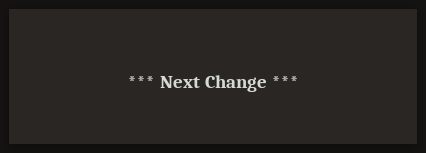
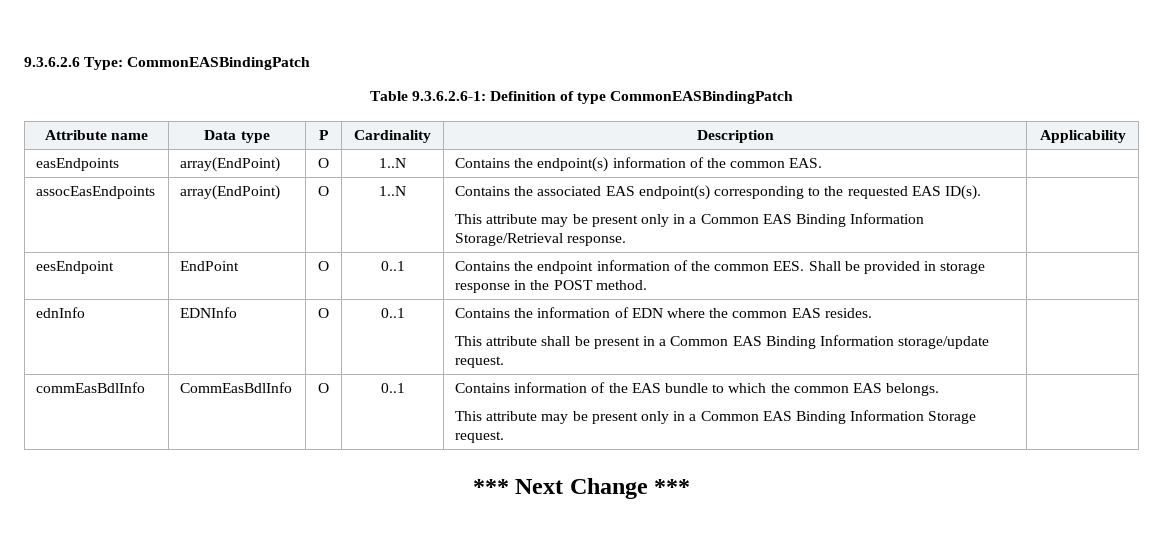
(127, 82) none -> [24,57,311,70] [369,91,794,104] [44,130,149,140] [204,130,270,143] [319,130,329,140] [354,130,431,143] [696,130,774,143] [1039,130,1126,143] [36,158,120,171] [180,157,281,172] [318,158,329,168] [379,158,406,168] [455,157,823,172] [36,186,156,199] [180,185,281,200] [318,186,329,196] [379,186,406,196] [455,185,981,200] [455,213,925,227] [455,233,627,246] [36,261,115,274] [180,261,240,271] [318,261,329,271] [380,261,405,271] [455,260,986,274] [455,280,647,293] [36,307,86,318] [180,307,238,318] [318,308,329,318] [380,308,405,318] [455,307,872,318] [455,335,990,349] [455,356,505,368] [36,382,146,393] [180,382,293,393] [318,383,329,393] [380,383,405,393] [455,382,940,396] [455,410,977,424] [455,431,505,443] 9.3.6.2.6 Type: CommonEASBindingPatch // Table 9.3.6.2.6-1: Definition of type CommonEASBindingPatch // Attribute name | Data type | P | Cardinality | Description | Applicability // easEndpoints | array(EndPoint) | O | 1..N | Contains the endpoint(s) information of the common EAS. | // assocEasEndpoints | array(EndPoint) | O | 1..N | Contains the associated EAS endpoint(s) corresponding to the requested EAS ID(s). // This attribute may be present only in a Common EAS Binding Information Storage/Retrieval response. | // eesEndpoint | EndPoint | O | 0..1 | Contains the endpoint information of the common EES. Shall be provided in storage response in the POST method. | // ednInfo | EDNInfo | O | 0..1 | Contains the information of EDN where the common EAS resides. // This attribute shall be present in a Common EAS Binding Information storage/update request. | // commEasBdlInfo | CommEasBdlInfo | O | 0..1 | Contains information of the EAS bundle to which the common EAS belongs. // This attribute may be present only in a Common EAS Binding Information Storage request. | //

